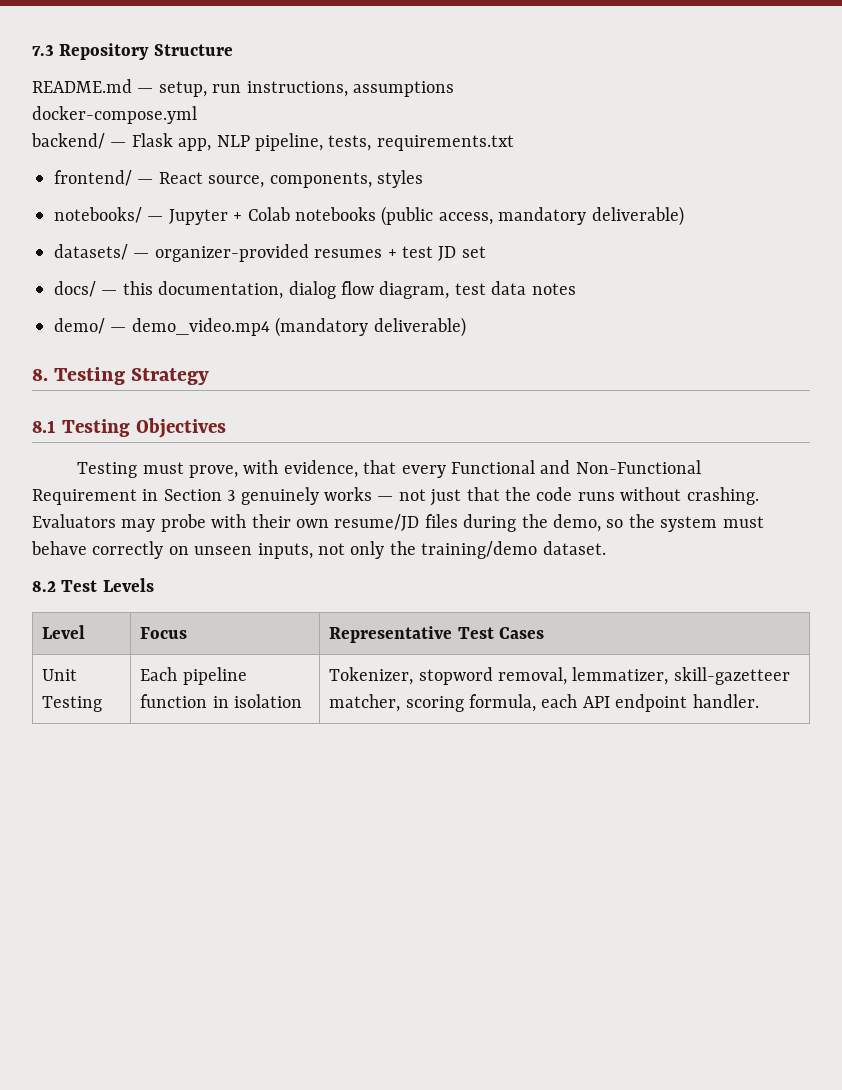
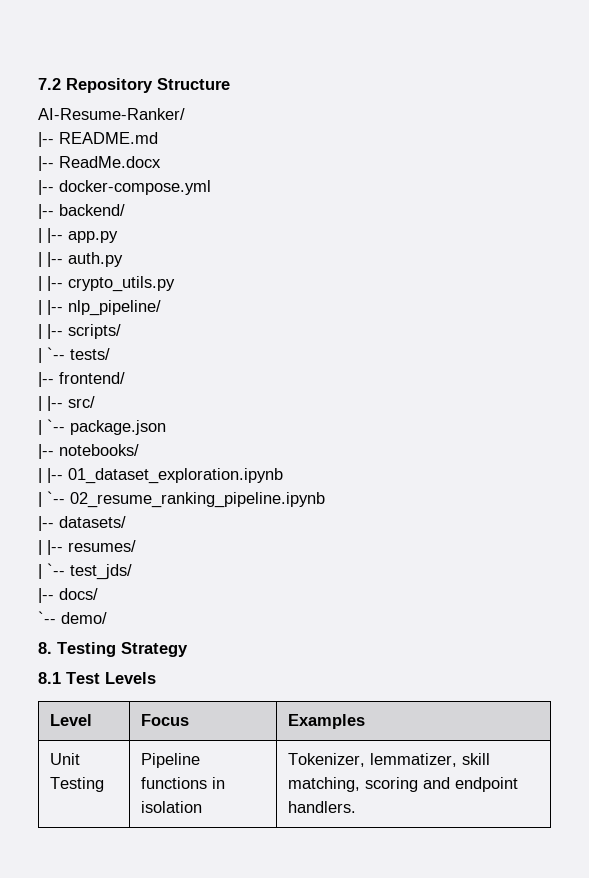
[32,45,54,56] 7.3 -> [38,78,61,90] 7.2
(233, 50) none -> [38,108,185,120] [38,132,54,147] AI-Resume-Ranker/ // |--
[137,81,454,97] — setup, run instructions, assumptions // -> [38,156,161,171] [38,180,54,195] // |-- ReadMe.docx // |--
(197, 115) none -> [38,204,54,219] |--
[110,133,514,151] [54,170,423,188] [54,206,684,226] [54,244,486,262] [54,281,576,299] [54,317,466,337] [32,367,210,385] [32,418,226,438] [77,460,701,478] [32,487,759,506] [32,514,764,532] [31,541,606,559] [32,581,56,592] — Flask app, NLP pipeline, tests, requirements.txt // frontend/ — React source, components, styles // notebooks/ — Jupyter + Colab notebooks (public access, mandatory deliverable) // datasets/ — organizer-provided resumes + test JD set // docs/ — this documentation, dialog flow diagram, test data notes // demo/ — demo_video.mp4 (mandatory deliverable) // 8. Testing Strategy // 8.1 Testing Objectives // Testing must prove, with evidence, that every Functional and Non-Functional Requirement in Section 3 genuinely works — not just that the code runs without crashing. Evaluators may probe with their own resume/JD files during the demo, so the system must behave correctly on unseen inputs, not only the training/demo dataset. // 8.2 -> [38,228,118,243] [38,252,123,267] [38,276,175,292] [38,300,161,316] [38,324,121,339] [38,347,110,363] [38,372,125,387] [38,396,95,411] [38,419,166,435] [38,444,139,459] [38,468,283,484] [38,491,325,508] [38,516,126,531] [38,540,136,555] [38,563,132,580] [38,588,98,603] [38,611,107,624] [38,642,188,657] [38,672,61,684] // | |-- app.py // | |-- auth.py // | |-- crypto_utils.py // | |-- nlp_pipeline/ // | |-- scripts/ // | `-- tests/ // |-- frontend/ // | |-- src/ // | `-- package.json // |-- notebooks/ // | |-- 01_dataset_exploration.ipynb // | `-- 02_resume_ranking_pipeline.ipynb // |-- datasets/ // | |-- resumes/ // | `-- test_jds/ // |-- docs/ // `-- demo/ // 8. Testing Strategy // 8.1
[329,626,545,643] Representative Test Cases -> [288,714,366,729] Examples
[140,667,247,685] [140,694,208,708] Each pipeline function -> [141,753,201,768] [141,777,208,789] Pipeline functions
[418,667,790,685] [329,694,759,712] stopword removal, lemmatizer, skill-gazetteer matcher, scoring formula, each API endpoint handler. -> [370,753,491,767] [288,777,519,792] [288,801,357,813] lemmatizer, skill matching, scoring and endpoint handlers.

